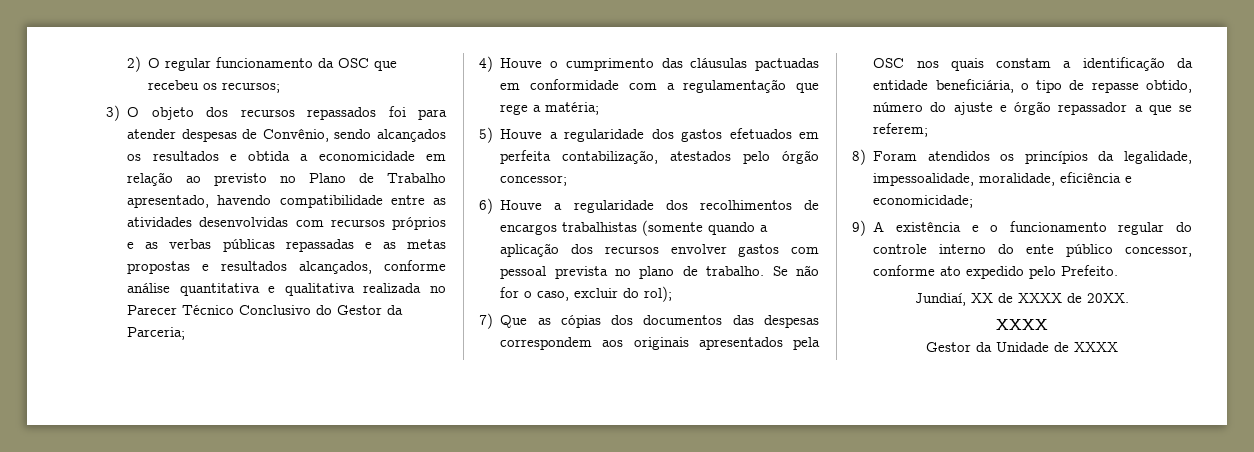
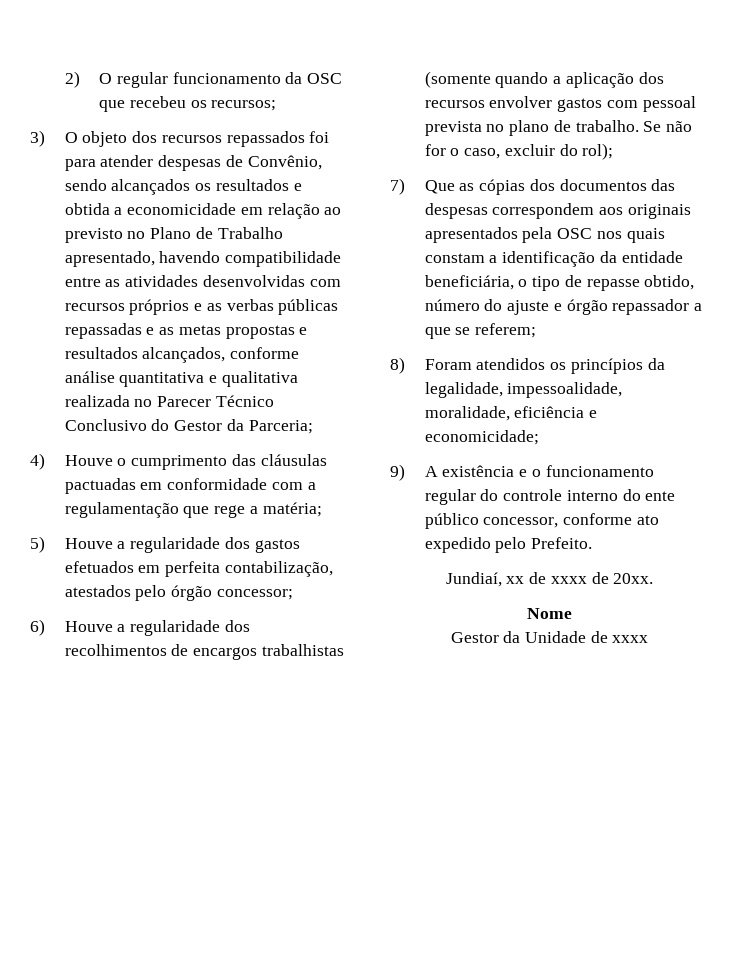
[971,293,1129,303] [996,319,1048,330] XX de XXXX de 20XX. // XXXX -> [506,572,654,584] [527,608,572,619] xx de xxxx de 20xx. // Nome
[1074,342,1118,352] XXXX -> [612,635,649,643] xxxx

